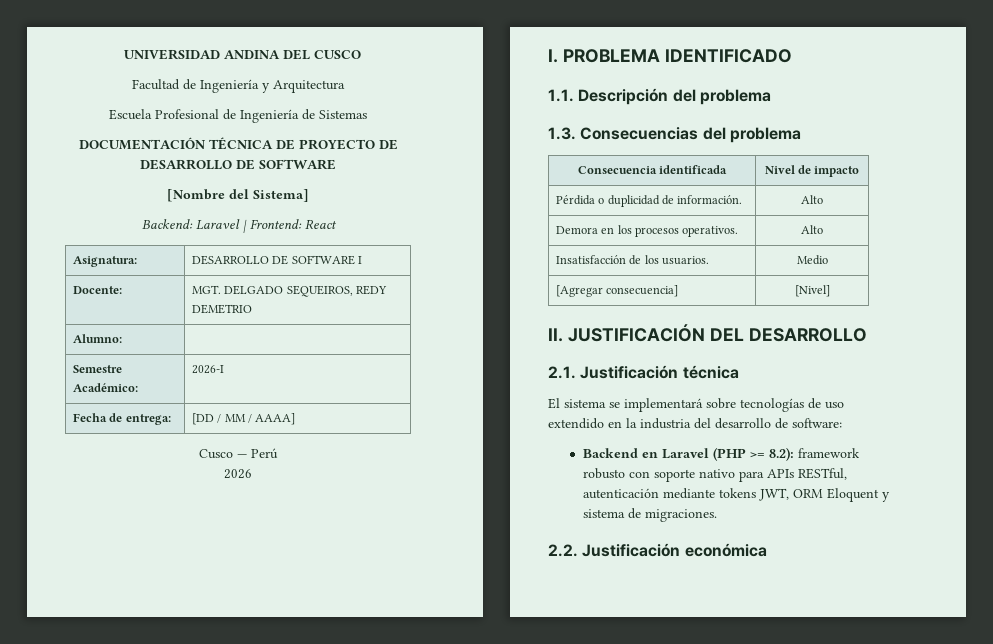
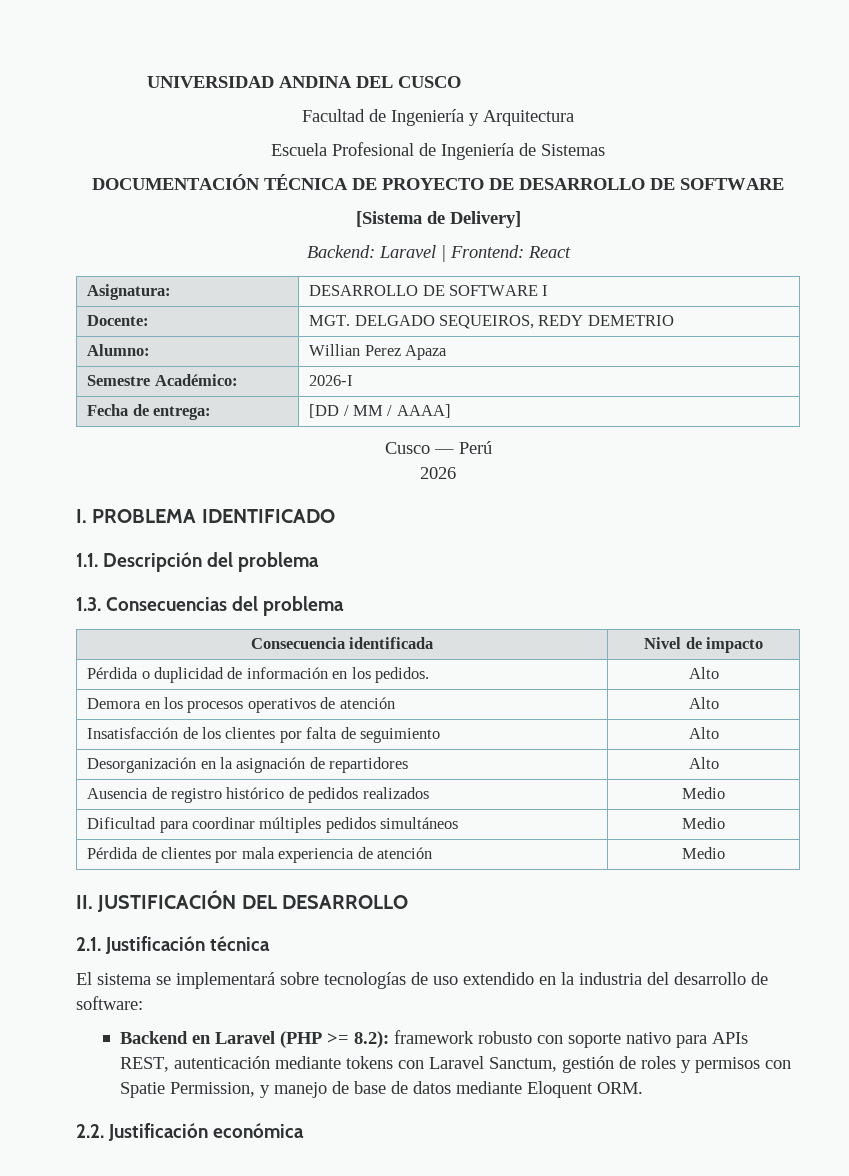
[167,189,309,202] [Nombre del Sistema] -> [355,211,521,228] [Sistema de Delivery]
(122, 338) none -> [309,344,447,360] Willian Perez Apaza
[677,195,743,204] información. -> [246,667,430,683] información en los pedidos.
[682,226,739,237] operativos. -> [247,697,395,713] operativos de atención
[662,256,710,265] [796,255,828,265] [555,285,679,297] [794,285,830,297] usuarios. | Medio // [Agregar consecuencia] | [Nivel] -> [225,727,441,743] [688,727,719,739] [87,757,409,773] [688,757,719,769] [87,787,429,803] [682,787,725,799] [87,817,459,833] [682,817,725,829] [87,847,433,863] [682,847,725,859] clientes por falta de seguimiento | Alto // Desorganización en la asignación de repartidores | Alto // Ausencia de registro histórico de pedidos realizados | Medio // Dificultad para coordinar múltiples pedidos simultáneos | Medio // Pérdida de clientes por mala experiencia de atención | Medio
[798,468,848,480] RESTful, -> [120,1057,170,1072] REST,
[759,488,891,502] [583,508,718,522] JWT, ORM Eloquent y sistema de migraciones. -> [398,1056,792,1073] [120,1081,644,1098] con Laravel Sanctum, gestión de roles y permisos con Spatie Permission, y manejo de base de datos mediante Eloquent ORM.

